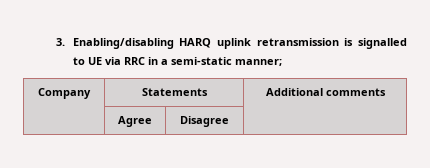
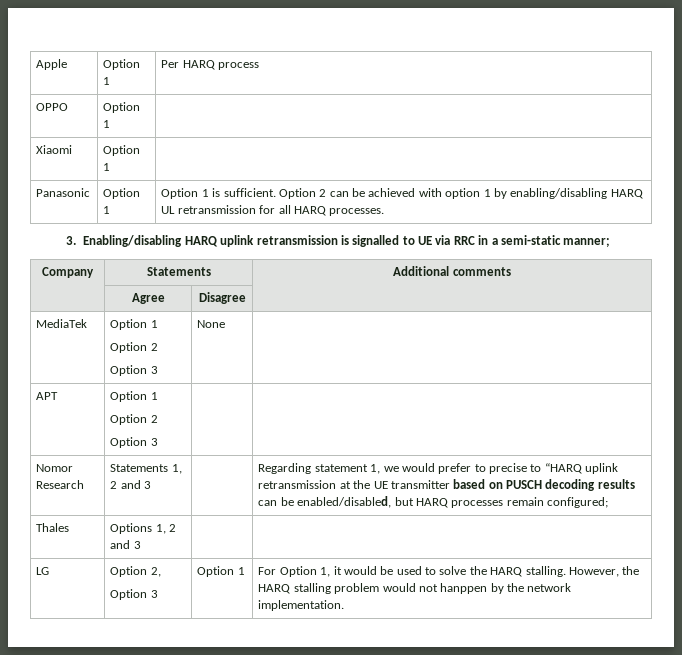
(56, 42) none -> [36,59,68,70] [103,59,141,70] [103,77,111,85] [161,60,260,70] [36,103,69,111] [103,102,141,113] [103,120,111,128] [36,145,73,154] [103,145,141,156] [103,163,111,171] [36,188,91,197] [103,188,141,199] [103,206,111,214] [161,188,643,199] [161,205,385,216] Apple | Option 1 | Per HARQ process // OPPO | Option 1 | // Xiaomi | Option 1 | // Panasonic | Option 1 | Option 1 is sufficient. Option 2 can be achieved with option 1 by enabling/disabling HARQ UL retransmission for all HARQ processes. //
(229, 121) none -> [36,319,88,328] [110,319,158,330] [110,342,158,353] [110,365,158,376] [197,320,226,328] [36,392,59,400] [110,391,158,402] [110,414,158,425] [110,437,158,448] [36,464,74,472] [36,480,85,489] [110,464,182,474] [110,480,152,489] [258,463,619,474] [258,479,635,491] [258,496,609,508] [36,523,70,532] [110,523,177,534] [110,540,141,549] [36,567,50,575] [110,566,161,577] [110,589,158,600] [197,566,245,577] [258,566,640,577] [258,583,572,594] [258,600,345,611] // MediaTek | Option 1 // Option 2 // Option 3 | None | // APT | Option 1 // Option 2 // Option 3 | | // Nomor Research | Statements 1, 2 and 3 | | Regarding statement 1, we would prefer to precise to “HARQ uplink retransmission at the UE transmitter based on PUSCH decoding results can be enabled/disabled, but HARQ processes remain configured; // Thales | Options 1, 2 and 3 | | // LG | Option 2, // Option 3 | Option 1 | For Option 1, it would be used to solve the HARQ stalling. However, the HARQ stalling problem would not hanppen by the network implementation.

